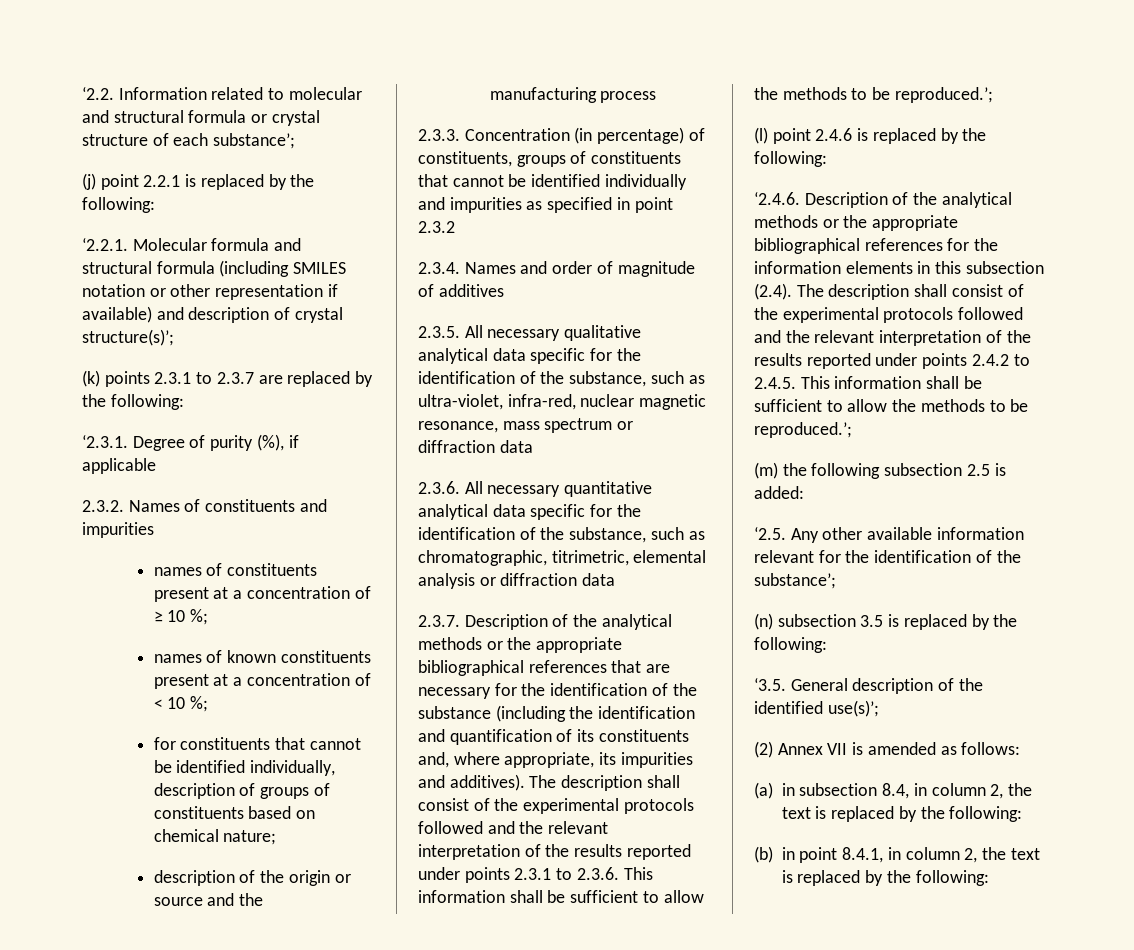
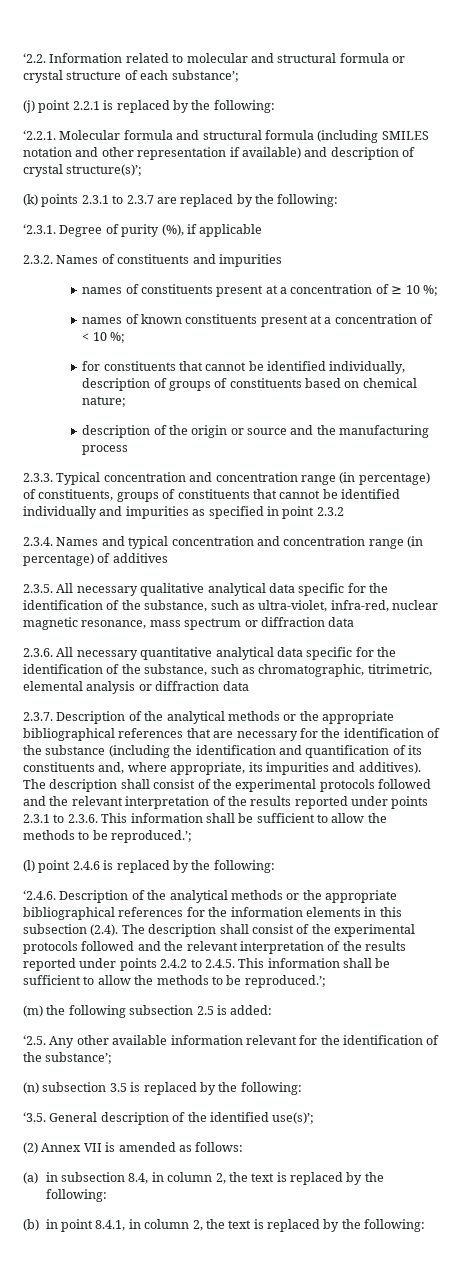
[149,288,166,297] or -> [75,147,99,157] and
[464,128,570,141] Concentration -> [56,472,336,485] Typical concentration and concentration range
[552,261,695,277] order of magnitude -> [128,536,423,549] [23,553,94,566] typical concentration and concentration range (in percentage)

